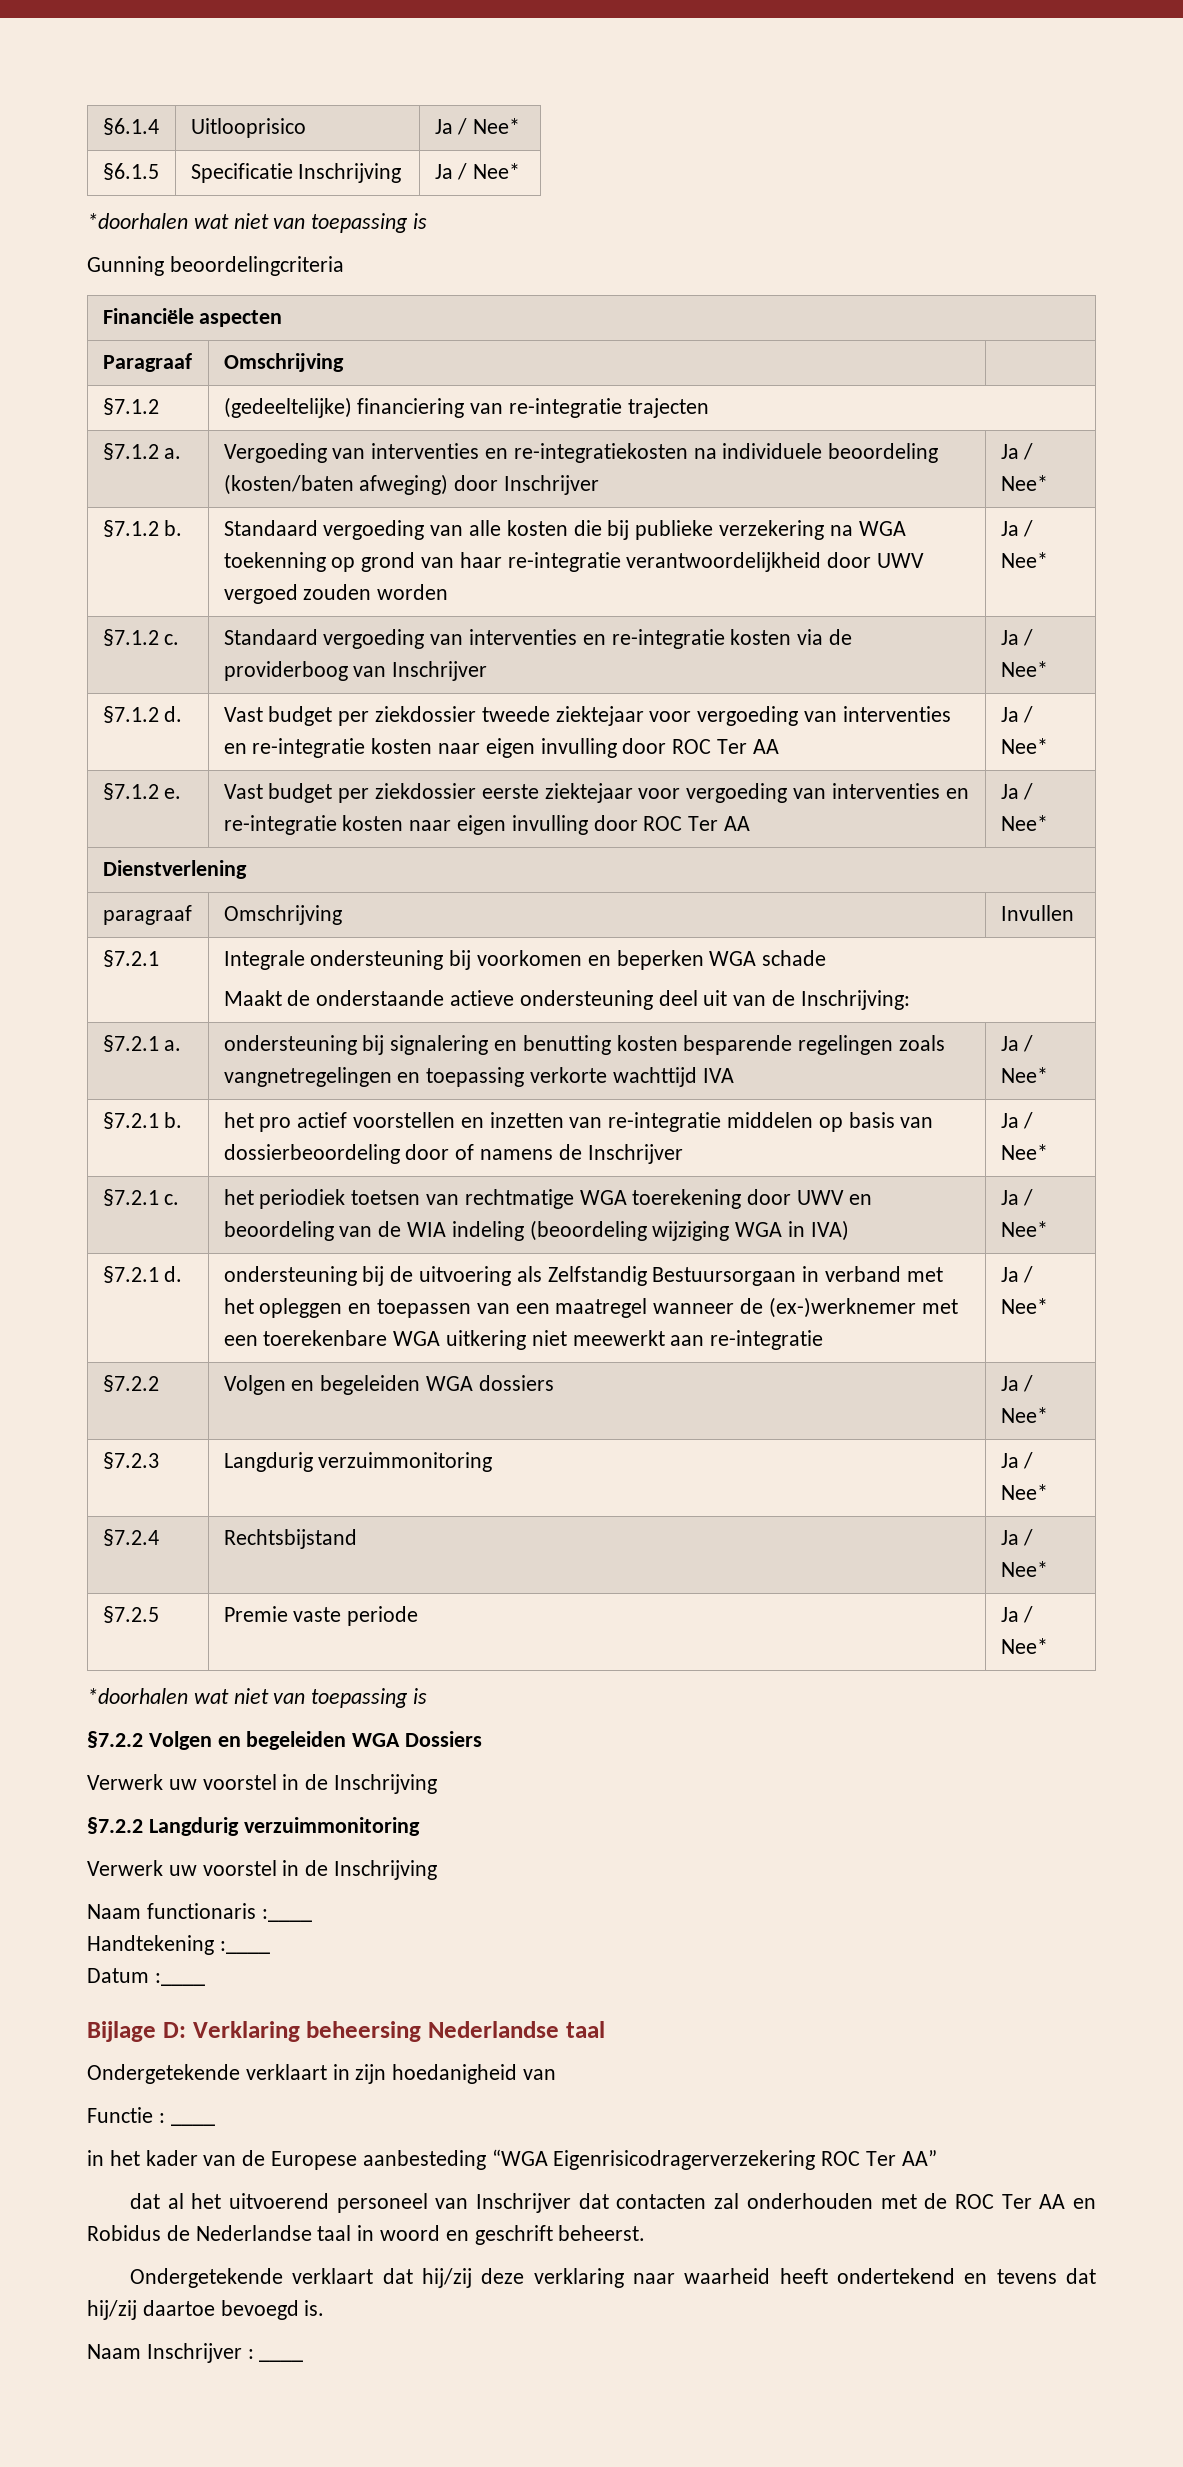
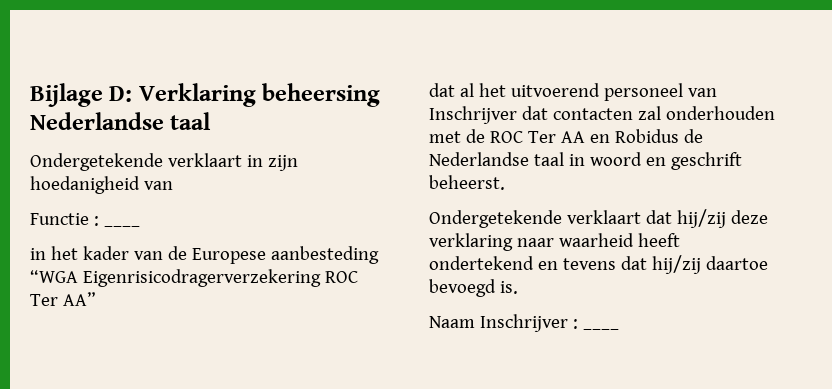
[102,118,159,135] [190,118,306,138] [434,118,521,135] [102,163,159,180] [190,163,402,183] [434,163,521,180] [87,213,428,233] [87,256,344,276] [102,308,283,327] [102,353,192,372] [223,353,344,372] [102,398,159,415] [223,397,709,418] [102,443,182,460] [223,443,939,463] [223,474,599,495] [1000,443,1034,460] [1000,475,1048,491] [102,520,183,537] [223,520,906,540] [223,552,925,572] [223,584,449,604] [1000,520,1034,537] [1000,552,1048,568] [102,629,180,646] [223,629,853,649] [223,661,488,681] [1000,629,1034,646] [1000,661,1048,677] [102,706,183,723] [223,706,951,726] [223,738,779,758] [1000,706,1034,723] [1000,738,1048,754] [102,783,182,800] [223,783,969,803] [223,815,751,835] [1000,783,1034,800] [1000,815,1048,831] [102,860,247,879] [102,905,192,925] [223,905,342,925] [1000,905,1074,921] [102,950,159,967] [223,950,827,970] [223,990,910,1010] [102,1035,182,1052] [223,1035,946,1055] [223,1067,734,1087] [1000,1035,1034,1052] [1000,1067,1048,1083] [102,1112,183,1129] [223,1112,934,1132] [223,1144,683,1164] [1000,1112,1034,1129] [1000,1144,1048,1160] [102,1189,180,1206] [223,1189,872,1209] [223,1220,849,1241] [1000,1189,1034,1206] [1000,1221,1048,1237] [102,1266,183,1283] [223,1266,943,1286] [223,1297,958,1318] [223,1330,824,1350] [1000,1266,1034,1283] [1000,1298,1048,1314] [102,1375,159,1392] [223,1375,554,1395] [1000,1375,1034,1392] [1000,1407,1048,1423] [102,1452,159,1469] [223,1452,493,1472] [1000,1452,1034,1469] [1000,1484,1048,1500] [102,1529,159,1546] [223,1529,357,1549] [1000,1529,1034,1546] [1000,1561,1048,1577] [102,1606,159,1623] [223,1606,419,1626] [1000,1606,1034,1623] [1000,1638,1048,1654] [87,1688,428,1708] [87,1731,483,1750] [87,1774,438,1794] [87,1817,420,1836] [87,1860,438,1880] [87,1903,312,1922] [87,1935,270,1955] [87,1968,205,1986] §6.1.4 | Uitlooprisico | Ja / Nee* // §6.1.5 | Specificatie Inschrijving | Ja / Nee* // *doorhalen wat niet van toepassing is // Gunning beoordelingcriteria // Financiële aspecten // Paragraaf | Omschrijving | // §7.1.2 | (gedeeltelijke) financiering van re-integratie trajecten // §7.1.2 a. | Vergoeding van interventies en re-integratiekosten na individuele beoordeling (kosten/baten afweging) door Inschrijver | Ja / Nee* // §7.1.2 b. | Standaard vergoeding van alle kosten die bij publieke verzekering na WGA toekenning op grond van haar re-integratie verantwoordelijkheid door UWV vergoed zouden worden | Ja / Nee* // §7.1.2 c. | Standaard vergoeding van interventies en re-integratie kosten via de providerboog van Inschrijver | Ja / Nee* // §7.1.2 d. | Vast budget per ziekdossier tweede ziektejaar voor vergoeding van interventies en re-integratie kosten naar eigen invulling door ROC Ter AA | Ja / Nee* // §7.1.2 e. | Vast budget per ziekdossier eerste ziektejaar voor vergoeding van interventies en re-integratie kosten naar eigen invulling door ROC Ter AA | Ja / Nee* // Dienstverlening // paragraaf | Omschrijving | Invullen // §7.2.1 | Integrale ondersteuning bij voorkomen en beperken WGA schade // Maakt de onderstaande actieve ondersteuning deel uit van de Inschrijving: // §7.2.1 a. | ondersteuning bij signalering en benutting kosten besparende regelingen zoals vangnetregelingen en toepassing verkorte wachttijd IVA | Ja / Nee* // §7.2.1 b. | het pro actief voorstellen en inzetten van re-integratie middelen op basis van dossierbeoordeling door of namens de Inschrijver | Ja / Nee* // §7.2.1 c. | het periodiek toetsen van rechtmatige WGA toerekening door UWV en beoordeling van de WIA indeling (beoordeling wijziging WGA in IVA) | Ja / Nee* // §7.2.1 d. | ondersteuning bij de uitvoering als Zelfstandig Bestuursorgaan in verband met het opleggen en toepassen van een maatregel wanneer de (ex-)werknemer met een toerekenbare WGA uitkering niet meewerkt aan re-integratie | Ja / Nee* // §7.2.2 | Volgen en begeleiden WGA dossiers | Ja / Nee* // §7.2.3 | Langdurig verzuimmonitoring | Ja / Nee* // §7.2.4 | Rechtsbijstand | Ja / Nee* // §7.2.5 | Premie vaste periode | Ja / Nee* // *doorhalen wat niet van toepassing is // §7.2.2 Volgen en begeleiden WGA Dossiers // Verwerk uw voorstel in de Inschrijving // §7.2.2 Langdurig verzuimmonitoring // Verwerk uw voorstel in de Inschrijving // Naam functionaris :____ // Handtekening :____ // Datum :____ // -> (30, 95) none

